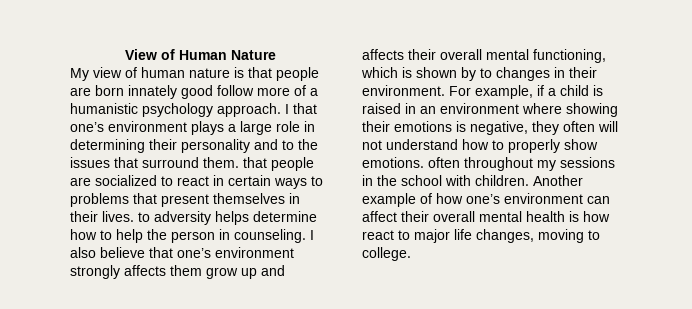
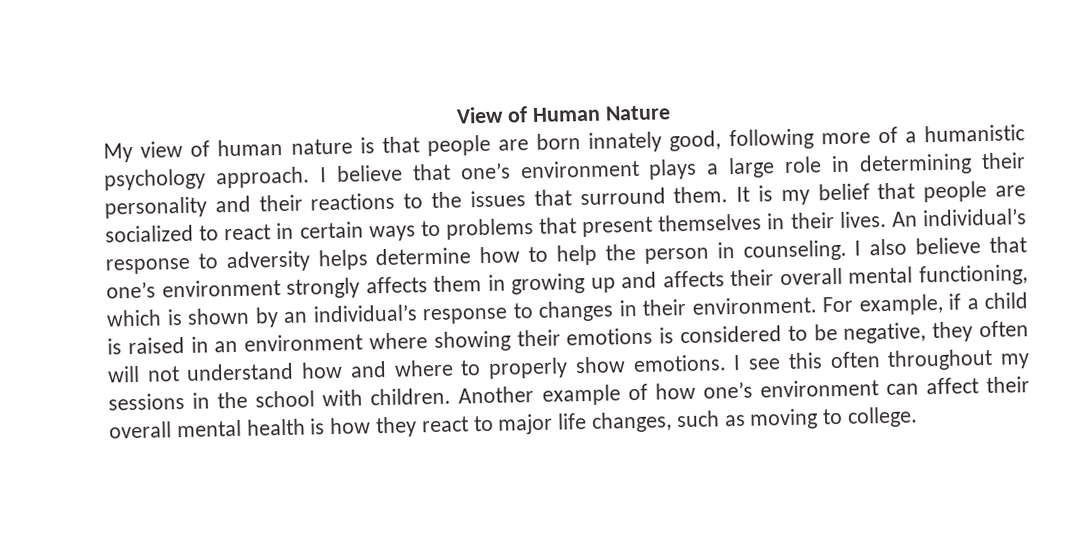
[181,85,254,99] good follow -> [669,128,814,152] good, following
(289, 109) none -> [335,164,403,182] believe
(278, 144) none -> [258,192,396,212] their reactions
(239, 162) none -> [736,183,870,206] It is my belief
(134, 216) none -> [890,208,1027,227] [105,257,191,275] An individual’s response
[206,267,238,279] grow -> [487,273,586,295] in growing
(476, 74) none -> [283,304,508,325] an individual’s response
(466, 126) none -> [680,323,838,344] considered to be
(489, 144) none -> [349,359,454,378] and where
(424, 162) none -> [733,352,823,371] I see this
(610, 216) none -> [375,416,418,438] they
(534, 236) none -> [675,410,746,428] such as

